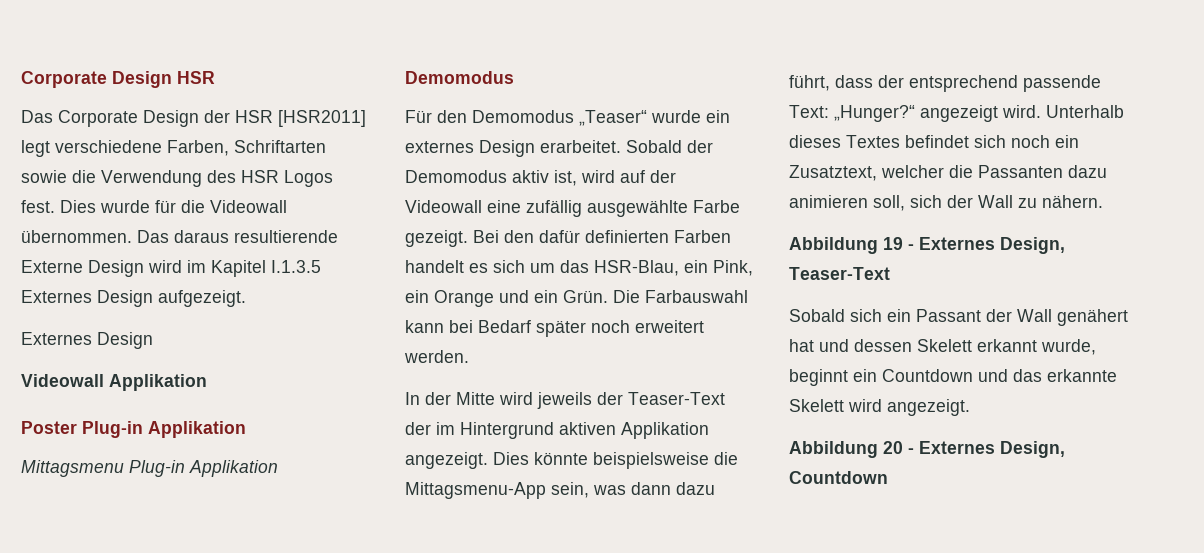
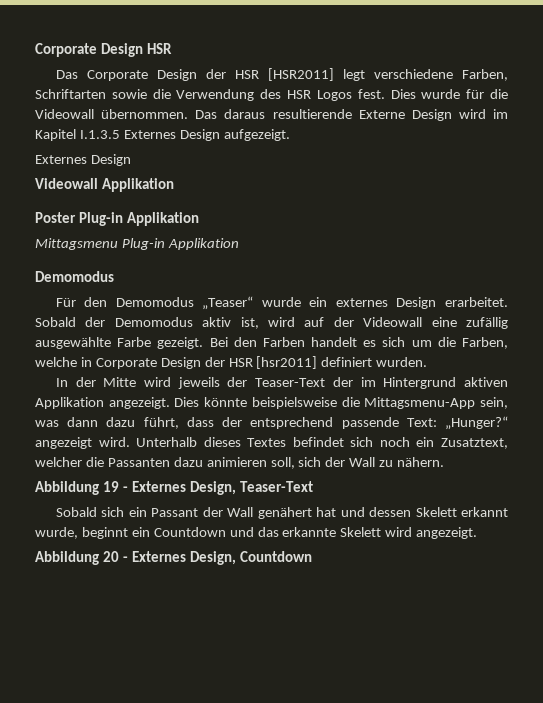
[539,230,669,243] dafür definierten -> (257, 342) none
[560,260,753,276] [405,290,748,307] [405,320,704,337] [404,350,469,363] das HSR-Blau, ein Pink, ein Orange und ein Grün. Die Farbauswahl kann bei Bedarf später noch erweitert werden. -> [437,337,509,349] [35,356,428,369] die Farben, welche in Corporate Design der HSR [hsr2011] definiert wurden.

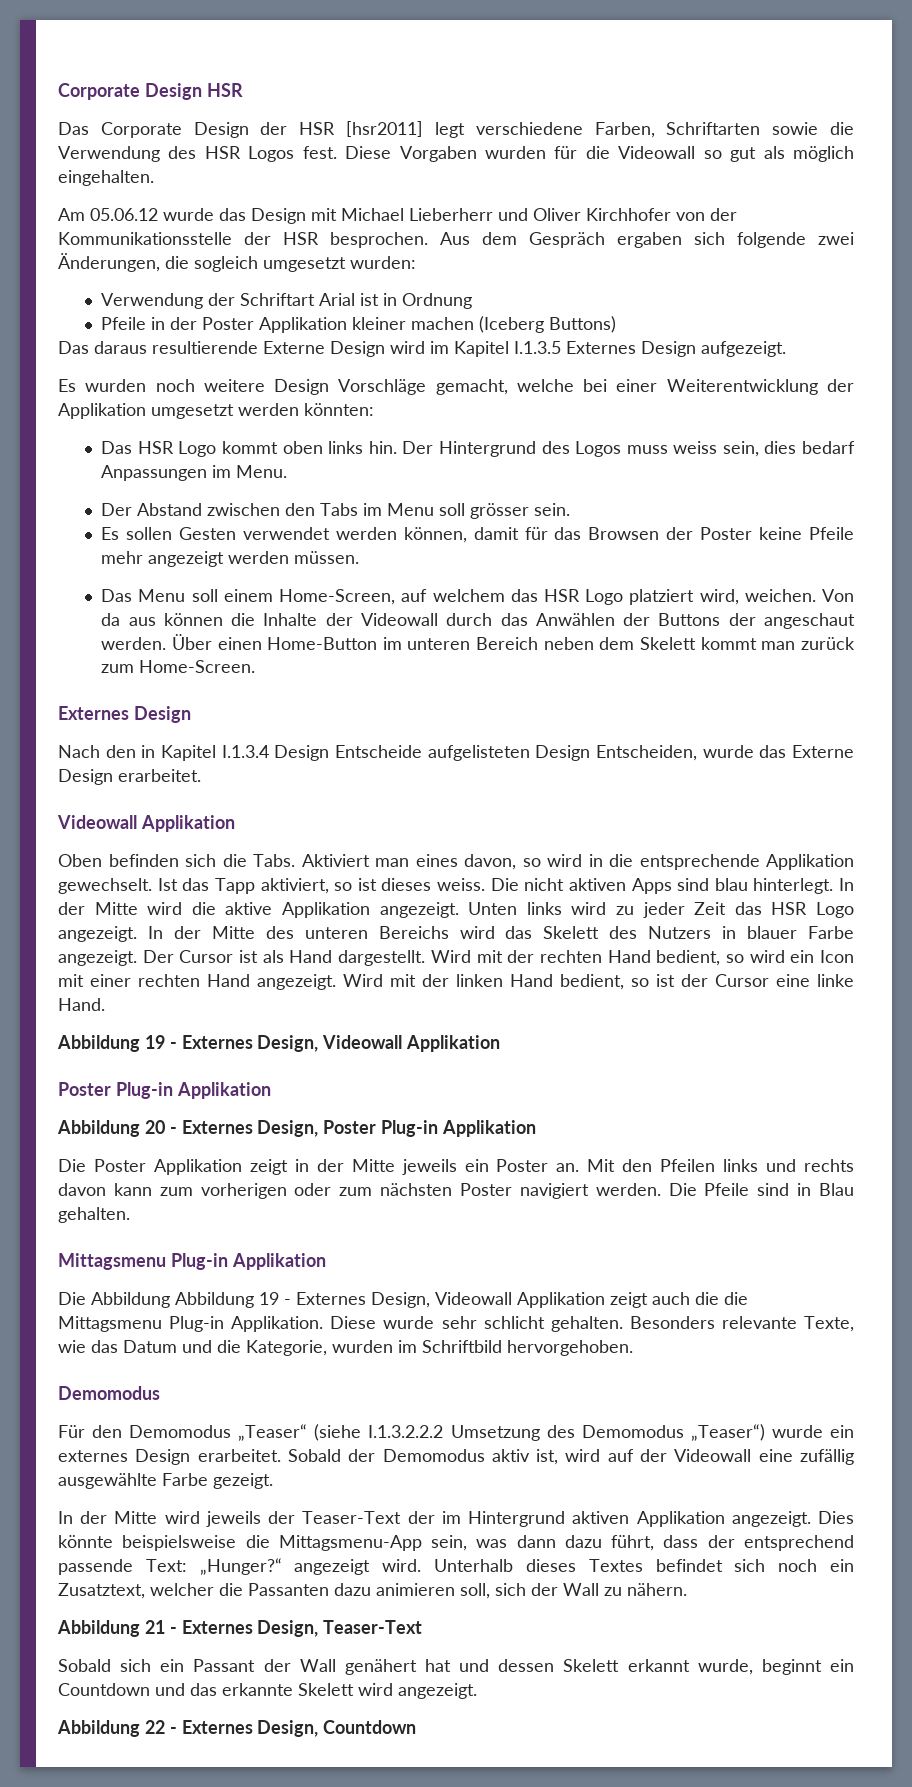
[267,68,334,81] [HSR2011] -> [346,121,424,137] [hsr2011]
[390,89,508,99] [35,109,189,119] Dies wurde für die Videowall übernommen. -> [345,146,855,162] [58,170,154,186] [58,208,737,224] [58,232,854,248] [58,253,416,272] [101,293,473,309] [101,316,617,333] Diese Vorgaben wurden für die Videowall so gut als möglich eingehalten. // Am 05.06.12 wurde das Design mit Michael Lieberherr und Oliver Kirchhofer von der Kommunikationsstelle der HSR besprochen. Aus dem Gespräch ergaben sich folgende zwei Änderungen, die sogleich umgesetzt wurden: // Verwendung der Schriftart Arial ist in Ordnung // Pfeile in der Poster Applikation kleiner machen (Iceberg Buttons) //
[35,154,131,166] Externes Design // -> [58,379,854,395] [58,403,374,419] [101,441,856,457] [101,465,288,481] [101,503,571,519] [101,527,854,543] [101,551,360,567] [101,589,855,605] [101,613,855,629] [101,634,855,650] [101,660,256,673] [58,706,191,723] [58,745,854,761] [58,769,201,785] [57,815,235,832] [58,854,854,870] [58,878,854,894] [58,902,855,918] [58,926,855,942] [58,950,854,966] [58,974,854,990] [58,998,105,1011] [57,1035,319,1052] Es wurden noch weitere Design Vorschläge gemacht, welche bei einer Weiterentwicklung der Applikation umgesetzt werden könnten: // Das HSR Logo kommt oben links hin. Der Hintergrund des Logos muss weiss sein, dies bedarf Anpassungen im Menu. // Der Abstand zwischen den Tabs im Menu soll grösser sein. // Es sollen Gesten verwendet werden können, damit für das Browsen der Poster keine Pfeile mehr angezeigt werden müssen. // Das Menu soll einem Home-Screen, auf welchem das HSR Logo platziert wird, weichen. Von da aus können die Inhalte der Videowall durch das Anwählen der Buttons der angeschaut werden. Über einen Home-Button im unteren Bereich neben dem Skelett kommt man zurück zum Home-Screen. // Externes Design // Nach den in Kapitel I.1.3.4 Design Entscheide aufgelisteten Design Entscheiden, wurde das Externe Design erarbeitet. // Videowall Applikation // Oben befinden sich die Tabs. Aktiviert man eines davon, so wird in die entsprechende Applikation gewechselt. Ist das Tapp aktiviert, so ist dieses weiss. Die nicht aktiven Apps sind blau hinterlegt. In der Mitte wird die aktive Applikation angezeigt. Unten links wird zu jeder Zeit das HSR Logo angezeigt. In der Mitte des unteren Bereichs wird das Skelett des Nutzers in blauer Farbe angezeigt. Der Cursor ist als Hand dargestellt. Wird mit der rechten Hand bedient, so wird ein Icon mit einer rechten Hand angezeigt. Wird mit der linken Hand bedient, so ist der Cursor eine linke Hand. // Abbildung 19 - Externes Design,
[35,238,239,250] Mittagsmenu Plug-in Applikation -> [57,1120,537,1137] [58,1159,854,1175] [58,1183,855,1199] [58,1207,130,1223] [58,1253,326,1270] [58,1292,748,1308] [58,1316,855,1332] [58,1340,633,1356] Abbildung 20 - Externes Design, Poster Plug-in Applikation // Die Poster Applikation zeigt in der Mitte jeweils ein Poster an. Mit den Pfeilen links und rechts davon kann zum vorherigen oder zum nächsten Poster navigiert werden. Die Pfeile sind in Blau gehalten. // Mittagsmenu Plug-in Applikation // Die Abbildung Abbildung 19 - Externes Design, Videowall Applikation zeigt auch die die Mittagsmenu Plug-in Applikation. Diese wurde sehr schlicht gehalten. Besonders relevante Texte, wie das Datum und die Kategorie, wurden im Schriftbild hervorgehoben.
(254, 303) none -> [314,1424,765,1441] (siehe I.1.3.2.2.2 Umsetzung des Demomodus „Teaser“)
[209,337,509,349] [35,356,428,369] Bei den Farben handelt es sich um die Farben, welche in Corporate Design der HSR [hsr2011] definiert wurden. -> (273, 1481) none
[102,481,119,492] 19 -> [144,1620,165,1634] 21
[102,551,119,562] 20 -> [144,1720,165,1734] 22

